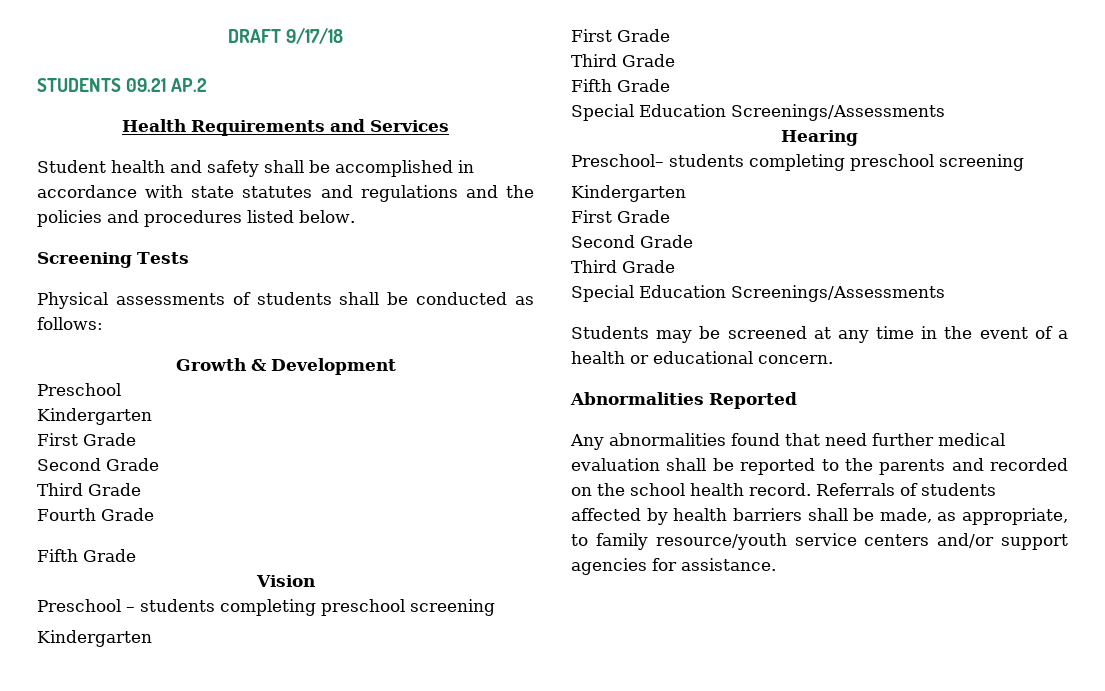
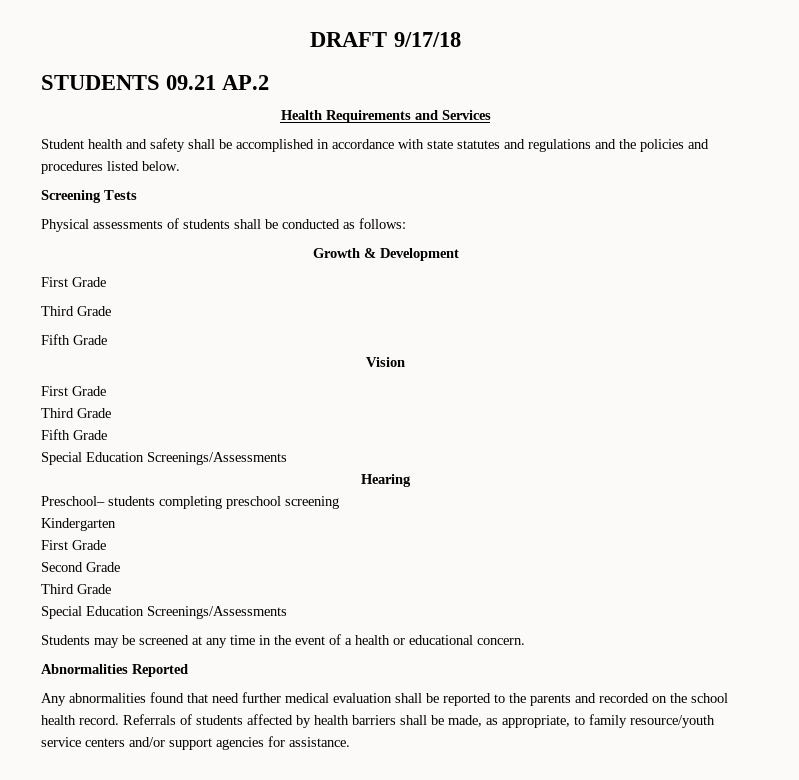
[37,383,121,396] [37,408,152,425] [37,433,136,446] [37,458,159,471] [37,483,141,496] [37,508,154,521] // Preschool // Kindergarten // First Grade // Second Grade // Third Grade // Fourth Grade -> [41,277,106,287] [41,306,111,316] // First Grade // Third Grade
[37,599,495,616] [37,630,152,647] // Preschool – students completing preschool screening // Kindergarten -> (405, 362) none

